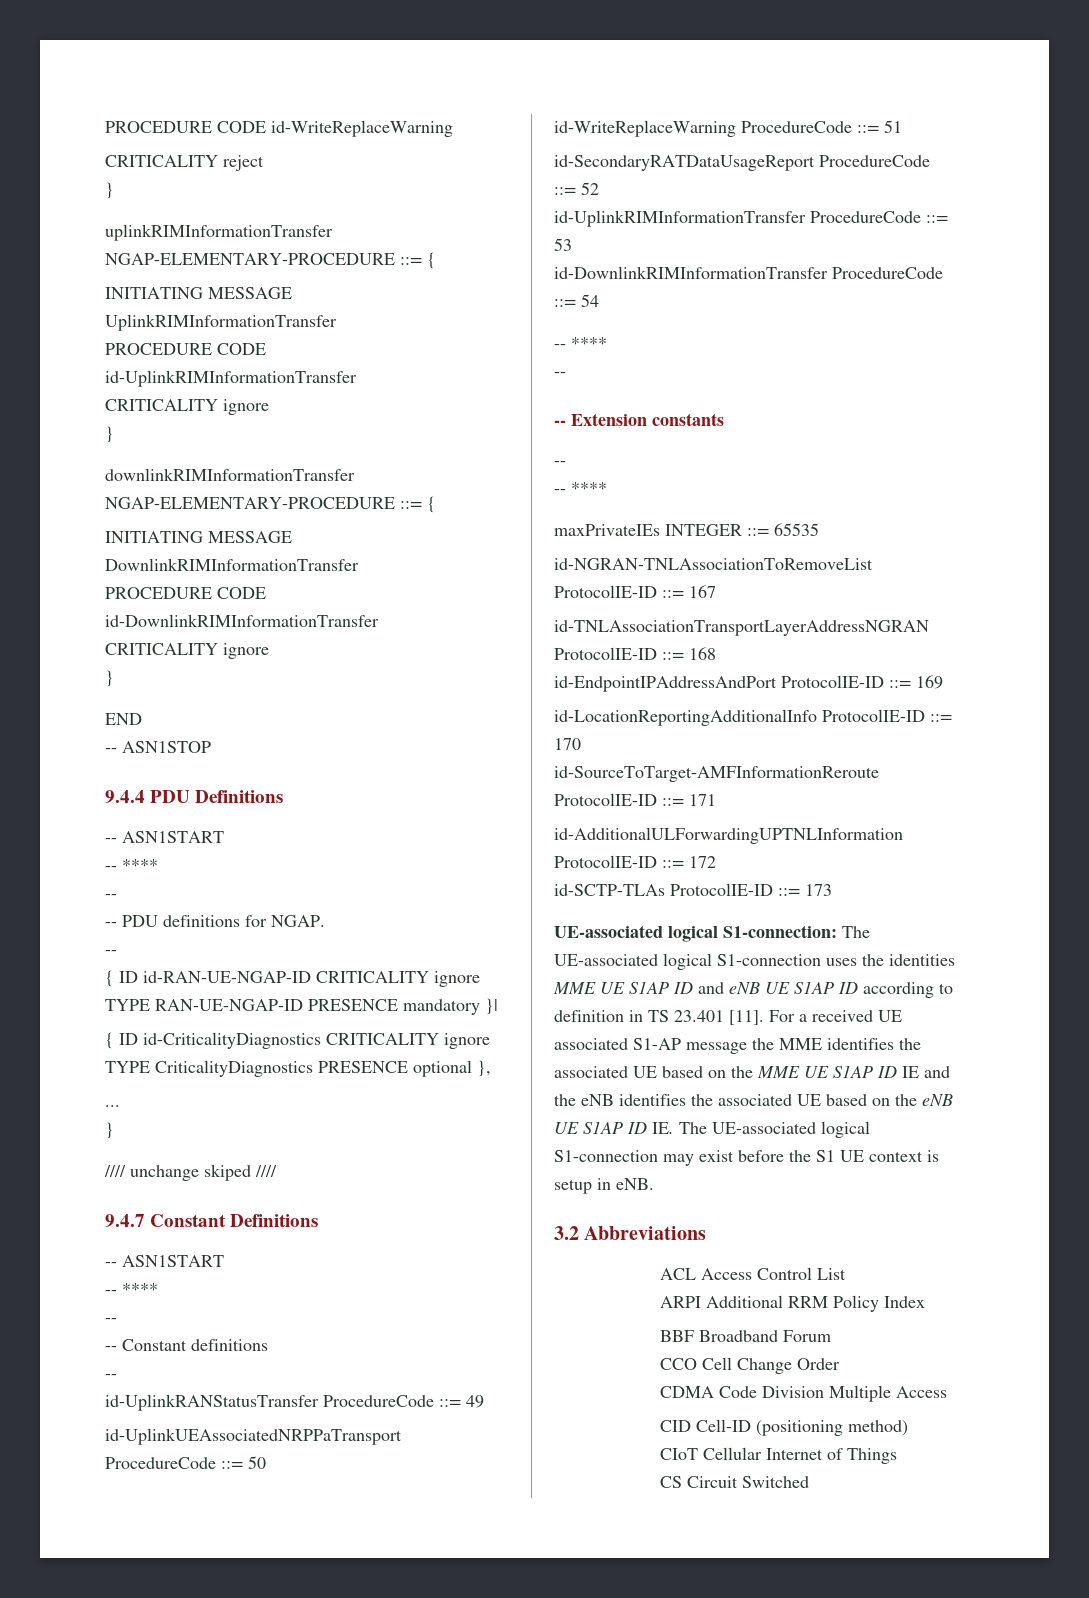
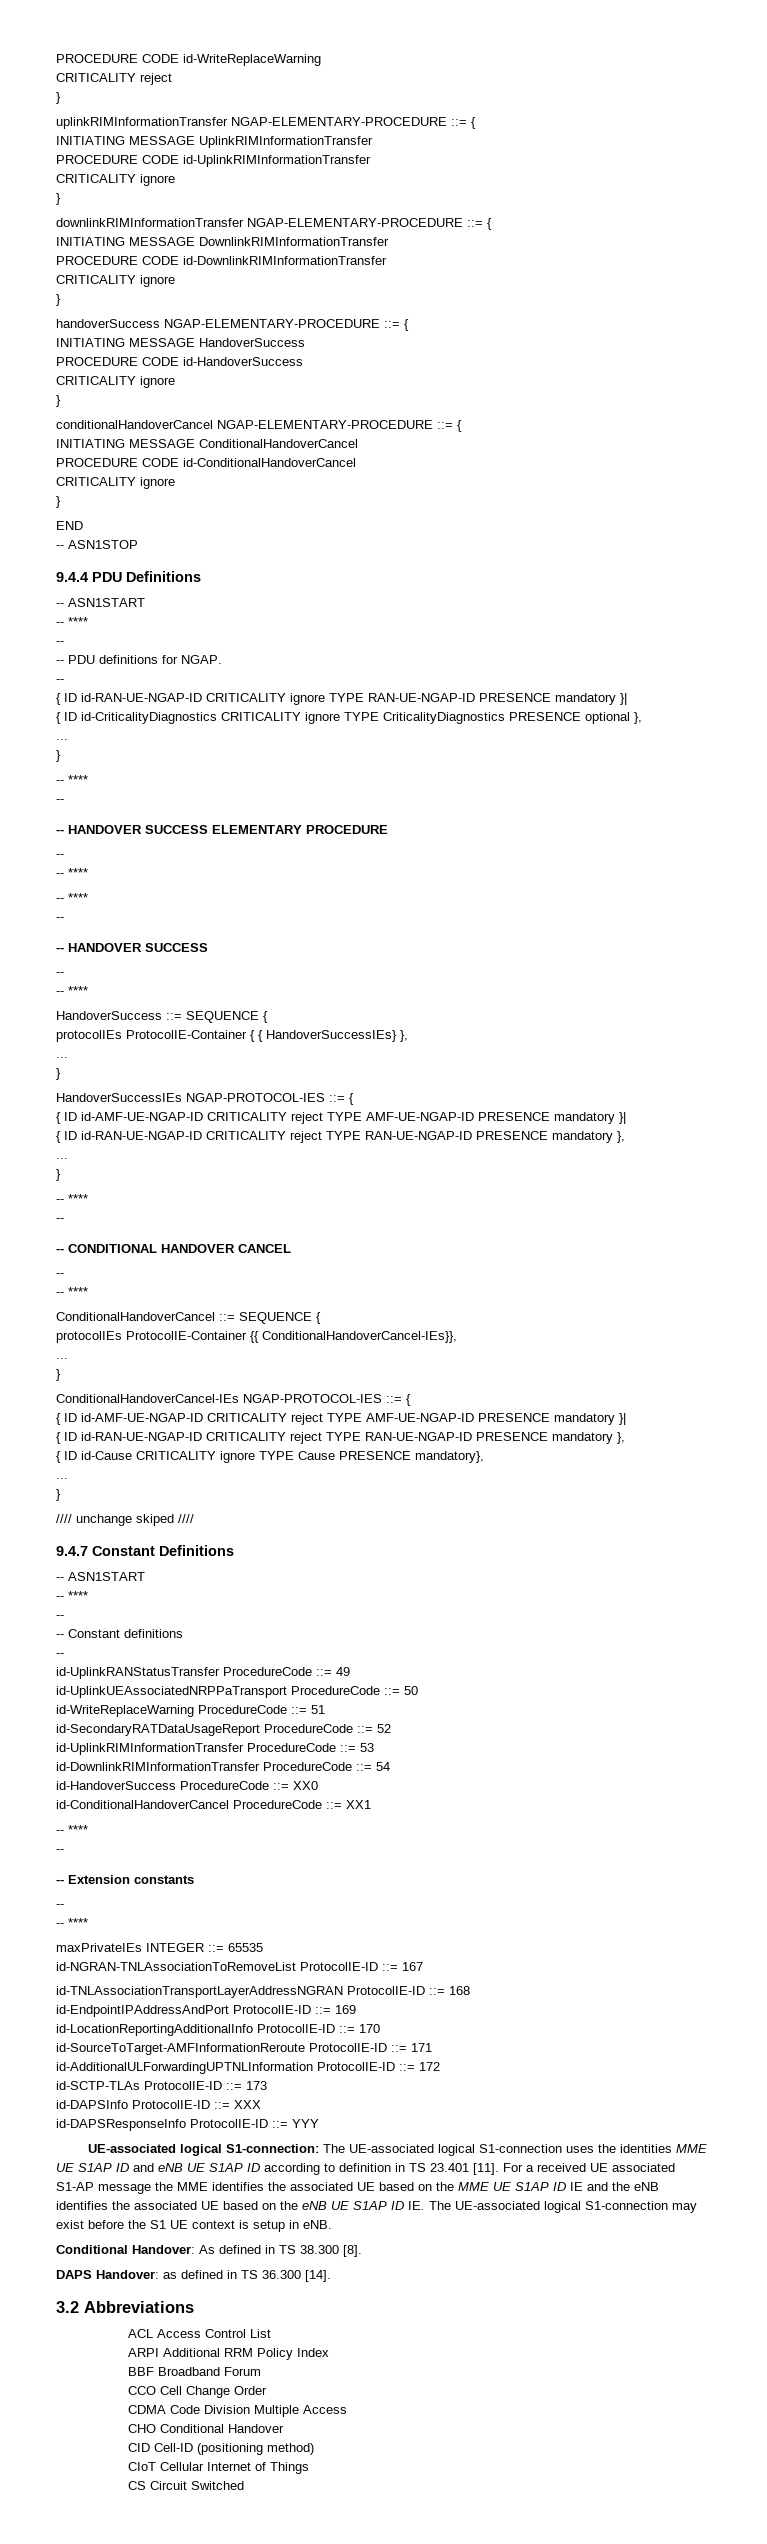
(114, 678) none -> [56,319,409,331] [56,338,305,347] [56,357,303,366] [56,376,175,388] [56,395,61,407] [56,420,462,432] [56,439,358,448] [56,458,356,467] [56,477,175,489] [56,496,61,508] // handoverSuccess NGAP-ELEMENTARY-PROCEDURE ::= { // INITIATING MESSAGE HandoverSuccess // PROCEDURE CODE id-HandoverSuccess // CRITICALITY ignore // } // conditionalHandoverCancel NGAP-ELEMENTARY-PROCEDURE ::= { // INITIATING MESSAGE ConditionalHandoverCancel // PROCEDURE CODE id-ConditionalHandoverCancel // CRITICALITY ignore // }
(114, 1130) none -> [56,775,88,784] [56,799,64,803] [56,825,388,834] [56,854,64,858] [56,868,88,877] [56,893,88,902] [56,917,64,921] [56,943,208,952] [56,972,64,976] [56,986,88,995] [56,1011,268,1023] [56,1030,408,1042] [56,1057,68,1058] [56,1068,61,1080] [56,1093,354,1105] [56,1112,626,1124] [56,1131,625,1143] [56,1158,68,1159] [56,1169,61,1181] [56,1194,88,1203] [56,1218,64,1222] [56,1244,291,1253] [56,1273,64,1277] [56,1287,88,1296] [56,1312,321,1324] [56,1331,457,1343] [56,1358,68,1359] [56,1369,61,1381] [56,1394,411,1406] [56,1413,626,1425] [56,1432,625,1444] [56,1451,484,1463] [56,1478,68,1479] [56,1489,61,1501] // -- **** // -- // -- HANDOVER SUCCESS ELEMENTARY PROCEDURE // -- // -- **** // -- **** // -- // -- HANDOVER SUCCESS // -- // -- **** // HandoverSuccess ::= SEQUENCE { // protocolIEs ProtocolIE-Container { { HandoverSuccessIEs} }, // ... // } // HandoverSuccessIEs NGAP-PROTOCOL-IES ::= { // { ID id-AMF-UE-NGAP-ID CRITICALITY reject TYPE AMF-UE-NGAP-ID PRESENCE mandatory }| // { ID id-RAN-UE-NGAP-ID CRITICALITY reject TYPE RAN-UE-NGAP-ID PRESENCE mandatory }, // ... // } // -- **** // -- // -- CONDITIONAL HANDOVER CANCEL // -- // -- **** // ConditionalHandoverCancel ::= SEQUENCE { // protocolIEs ProtocolIE-Container {{ ConditionalHandoverCancel-IEs}}, // ... // } // ConditionalHandoverCancel-IEs NGAP-PROTOCOL-IES ::= { // { ID id-AMF-UE-NGAP-ID CRITICALITY reject TYPE AMF-UE-NGAP-ID PRESENCE mandatory }| // { ID id-RAN-UE-NGAP-ID CRITICALITY reject TYPE RAN-UE-NGAP-ID PRESENCE mandatory }, // { ID id-Cause CRITICALITY ignore TYPE Cause PRESENCE mandatory}, // ... // }
(599, 300) none -> [56,1781,318,1790] [56,1800,371,1809] // id-HandoverSuccess ProcedureCode ::= XX0 // id-ConditionalHandoverCancel ProcedureCode ::= XX1
(832, 890) none -> [56,2100,261,2109] [56,2119,319,2131] // id-DAPSInfo ProtocolIE-ID ::= XXX // id-DAPSResponseInfo ProtocolIE-ID ::= YYY
(654, 1184) none -> [56,2245,362,2257] [56,2270,331,2282] // Conditional Handover: As defined in TS 38.300 [8]. // DAPS Handover: as defined in TS 36.300 [14].
(947, 1392) none -> [128,2424,285,2433] // CHO Conditional Handover

